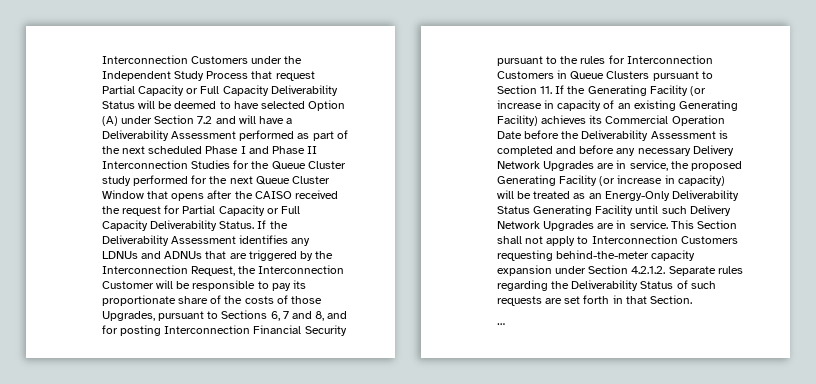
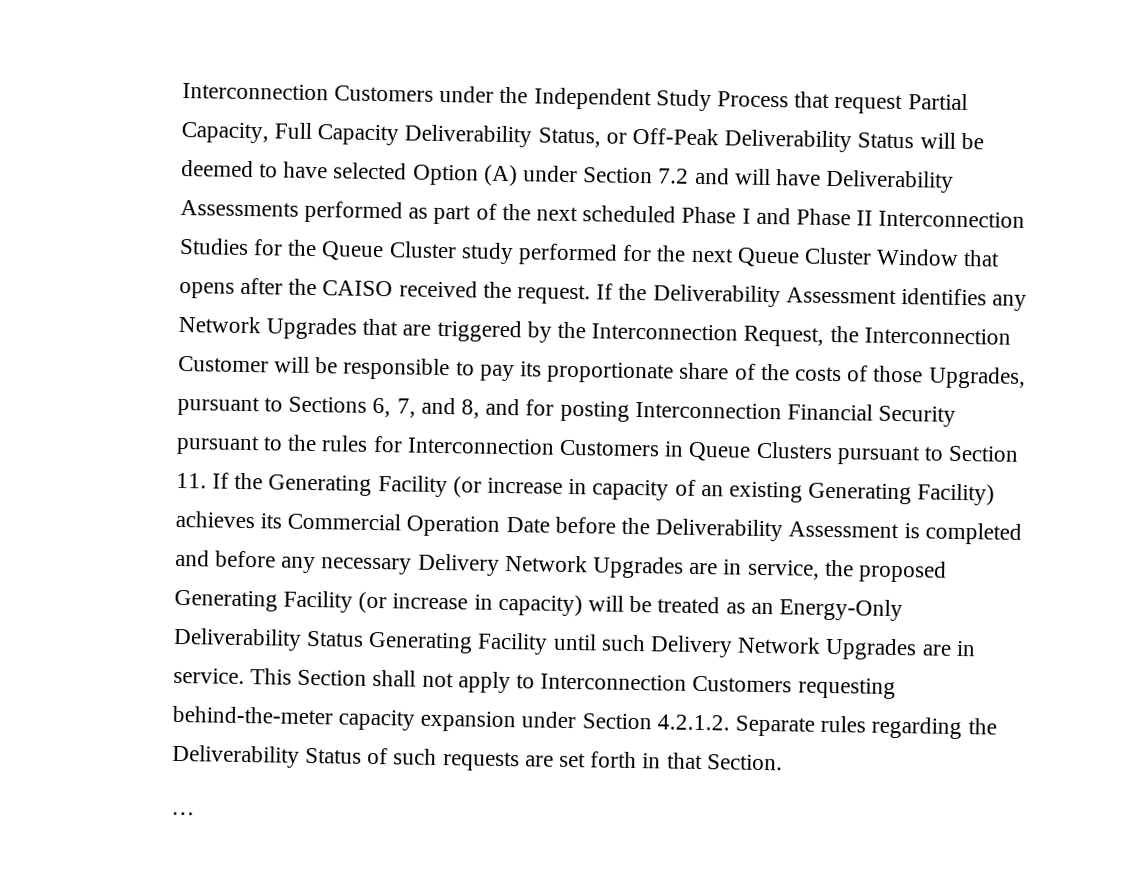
[137,85,338,96] Capacity or Full Capacity Deliverability -> [180,121,853,153] Capacity, Full Capacity Deliverability Status, or Off-Peak Deliverability
[286,118,293,124] [101,130,236,141] a Deliverability Assessment -> [825,169,955,193] [179,199,299,217] Deliverability Assessments
[121,205,300,216] [101,220,255,231] request for Partial Capacity or Full Capacity Deliverability Status. -> [516,284,591,305] request.
[101,251,203,259] LDNUs and ADNUs -> [177,315,357,340] Network Upgrades
[282,311,289,319] 7 -> [396,398,416,418] 7,

